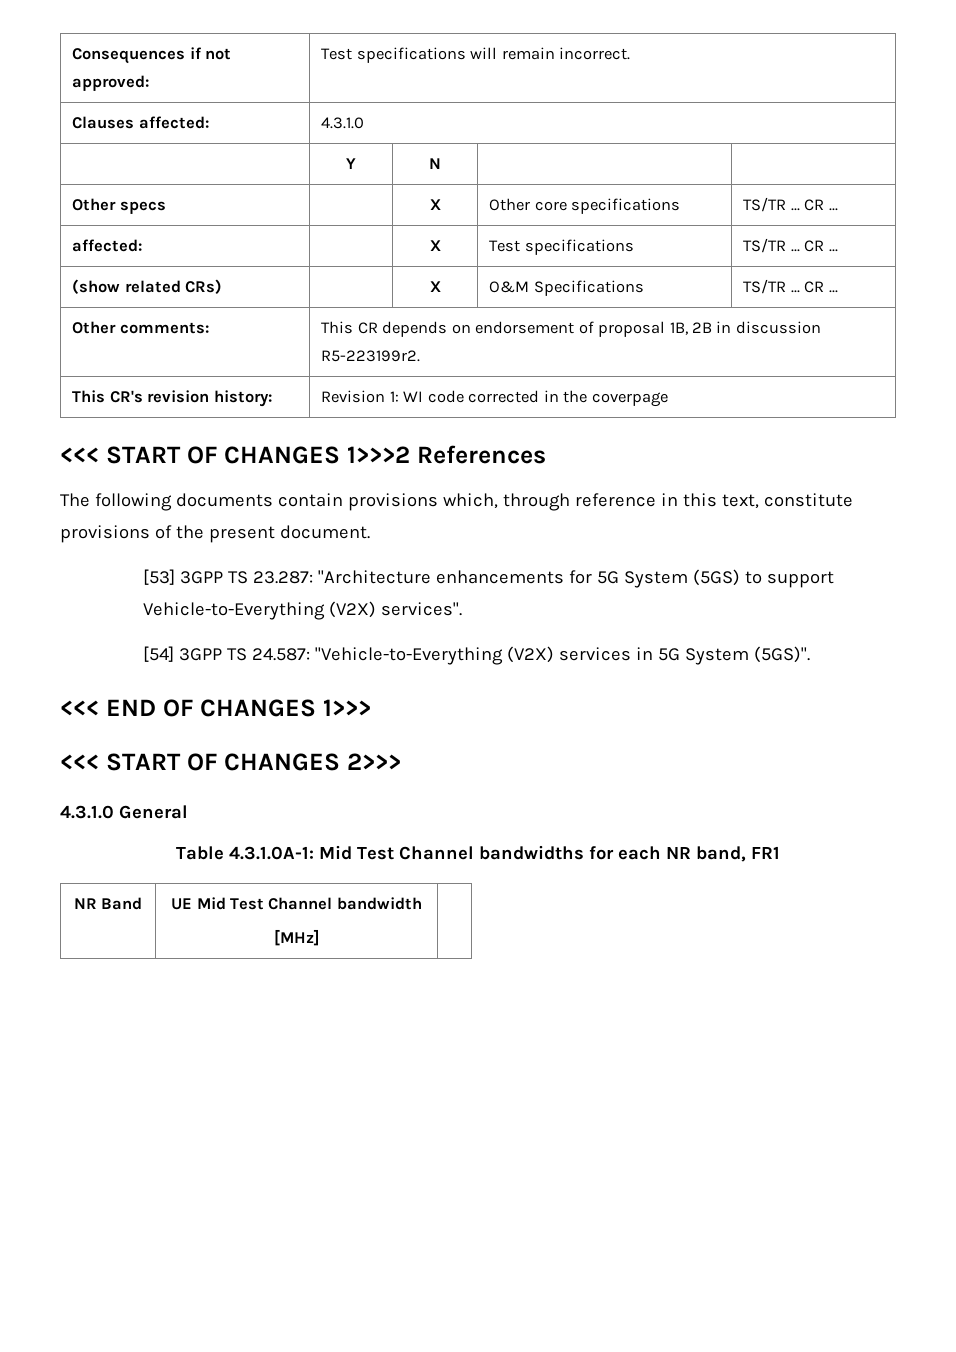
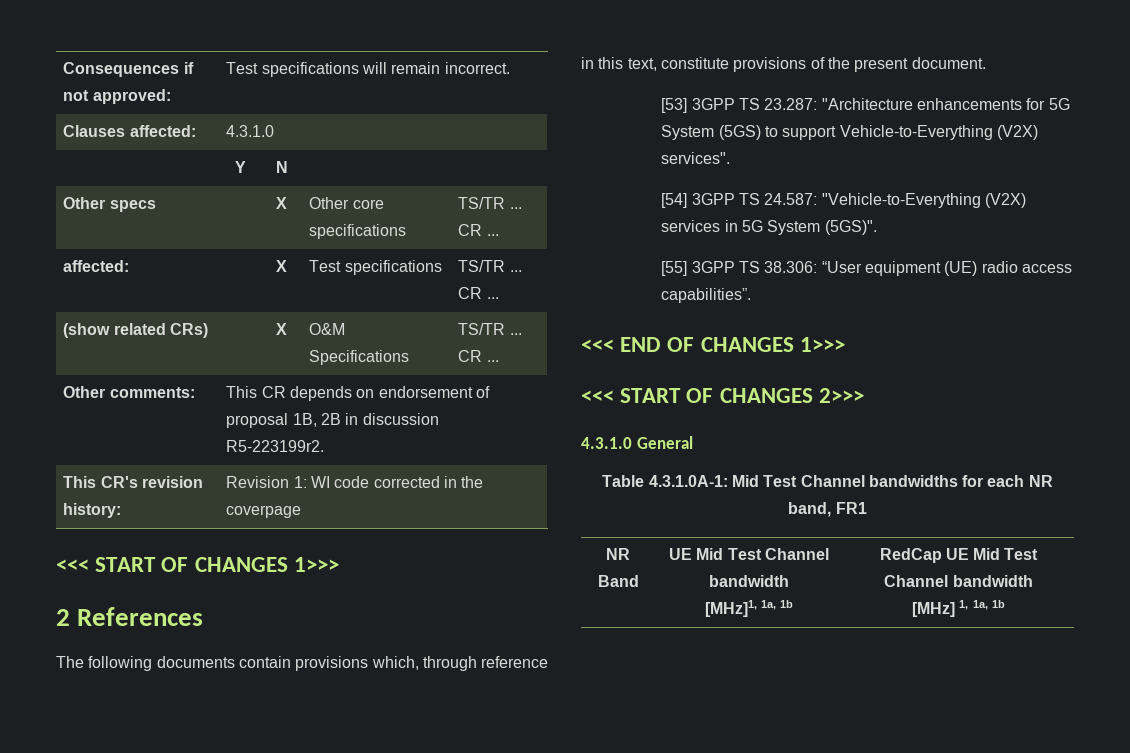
[347,446,410,463] 1>>>2 -> [293,557,339,572] [56,609,70,626] 1>>> // 2
(810, 654) none -> [661,261,1072,276] [661,288,752,303] // [55] 3GPP TS 38.306: “User equipment (UE) radio access capabilities”.
[273,929,320,946] [MHz] | -> [704,600,794,617] [879,548,1039,563] [884,575,1033,587] [912,600,1005,617] [MHz]1, 1a, 1b | RedCap UE Mid Test Channel bandwidth // [MHz] 1, 1a, 1b

